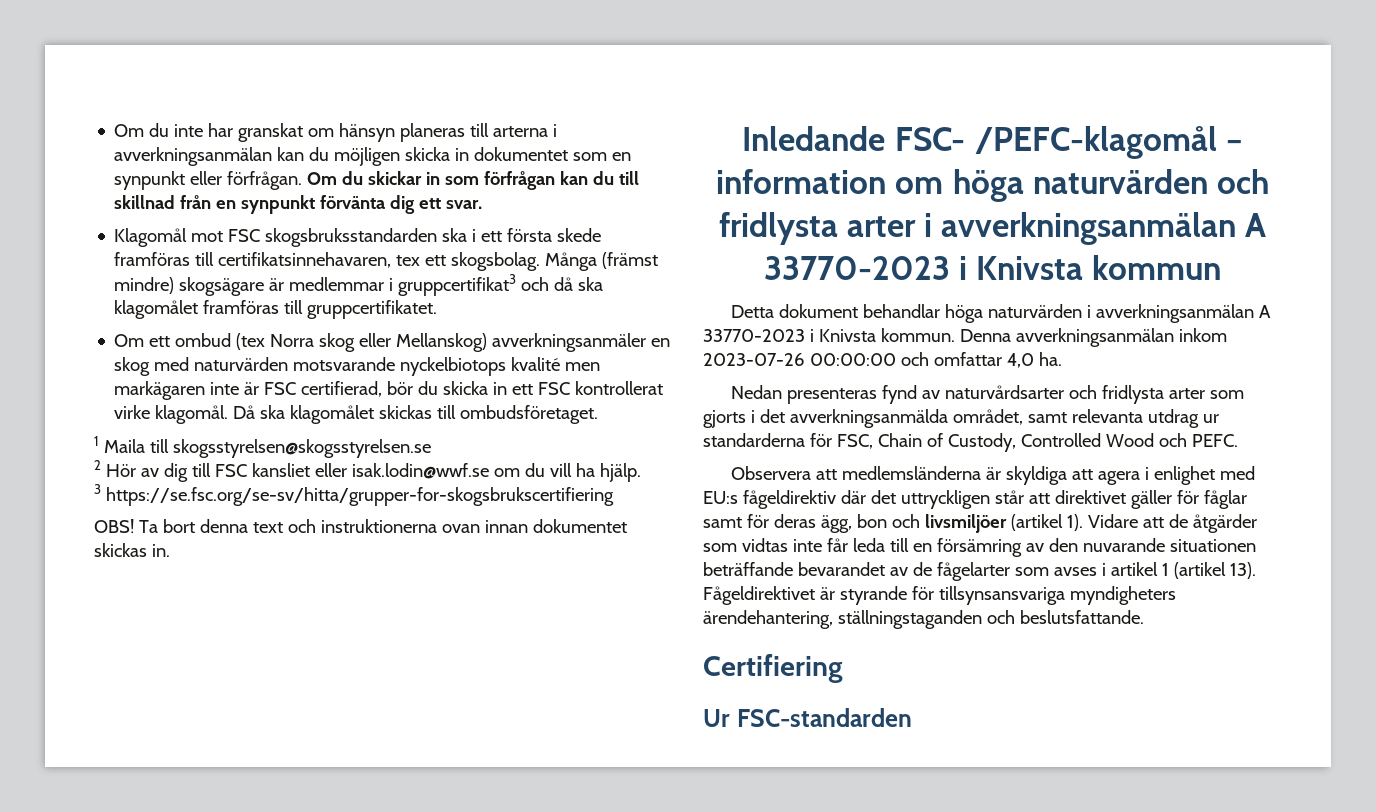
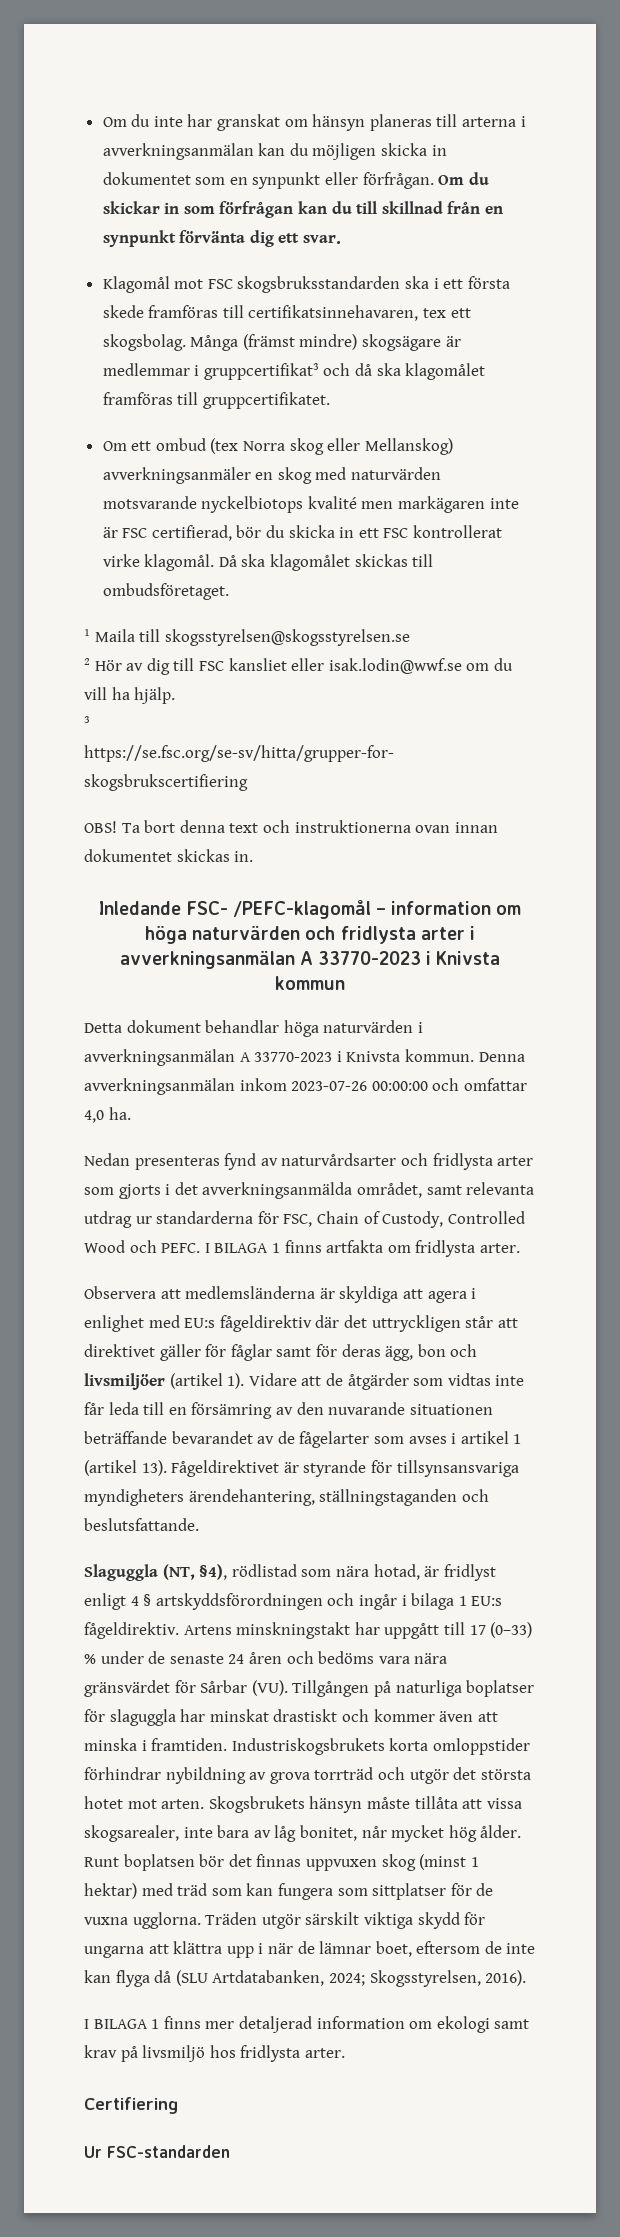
(1238, 440) none -> [204,1240,520,1257] I BILAGA 1 finns artfakta om fridlysta arter.
(1144, 617) none -> [84,1564,496,1581] [84,1593,503,1610] [84,1622,533,1639] [84,1651,448,1664] [84,1680,535,1697] [84,1709,498,1726] [84,1738,530,1755] [84,1767,531,1784] [84,1796,522,1813] [84,1825,522,1842] [84,1854,479,1871] [84,1883,494,1900] [84,1912,486,1929] [84,1941,536,1958] [84,1970,527,1987] [84,2016,530,2033] [84,2045,345,2062] // Slaguggla (NT, §4), rödlistad som nära hotad, är fridlyst enligt 4 § artskyddsförordningen och ingår i bilaga 1 EU:s fågeldirektiv. Artens minskningstakt har uppgått till 17 (0–33) % under de senaste 24 åren och bedöms vara nära gränsvärdet för Sårbar (VU). Tillgången på naturliga boplatser för slaguggla har minskat drastiskt och kommer även att minska i framtiden. Industriskogsbrukets korta omloppstider förhindrar nybildning av grova torrträd och utgör det största hotet mot arten. Skogsbrukets hänsyn måste tillåta att vissa skogsarealer, inte bara av låg bonitet, når mycket hög ålder. Runt boplatsen bör det finnas uppvuxen skog (minst 1 hektar) med träd som kan fungera som sittplatser för de vuxna ugglorna. Träden utgör särskilt viktiga skydd för ungarna att klättra upp i när de lämnar boet, eftersom de inte kan flyga då (SLU Artdatabanken, 2024; Skogsstyrelsen, 2016). // I BILAGA 1 finns mer detaljerad information om ekologi samt krav på livsmiljö hos fridlysta arter.

